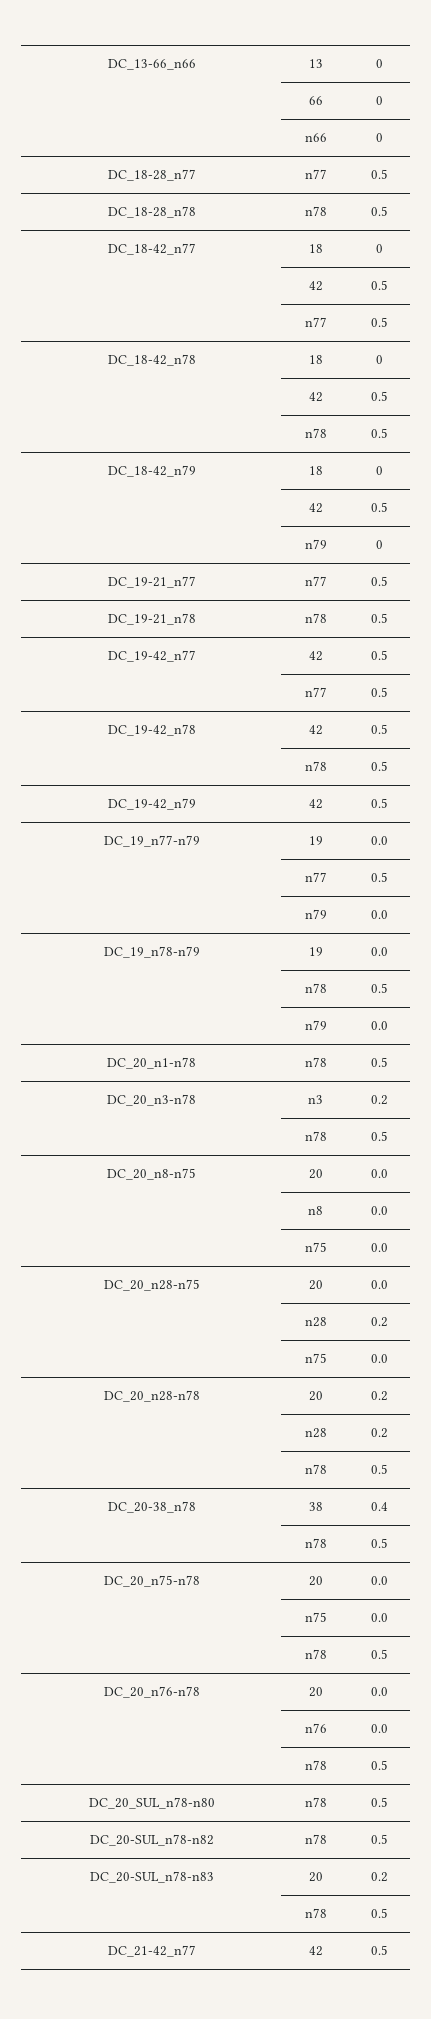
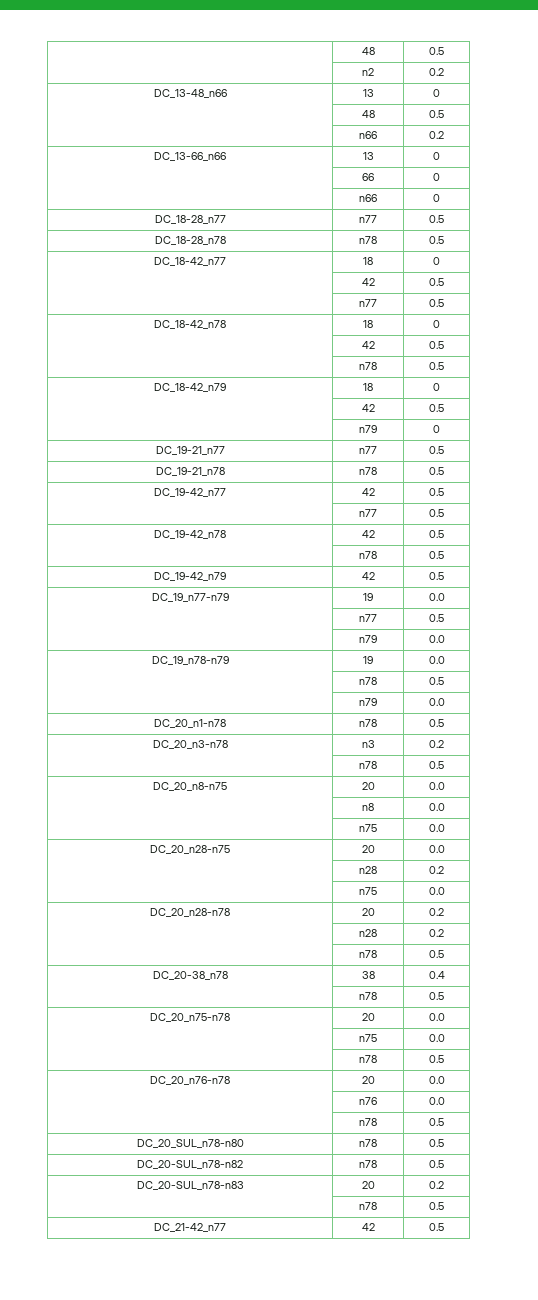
(107, 64) none -> [361,47,375,55] [429,47,444,55] [362,68,374,76] [429,68,444,76] [153,89,227,98] [362,89,374,97] [433,89,440,97] [361,110,375,118] [429,110,444,118] [359,131,377,139] [429,131,444,139] | 48 | 0.5 // | n2 | 0.2 // DC_13-48_n66 | 13 | 0 // | 48 | 0.5 // | n66 | 0.2 //

